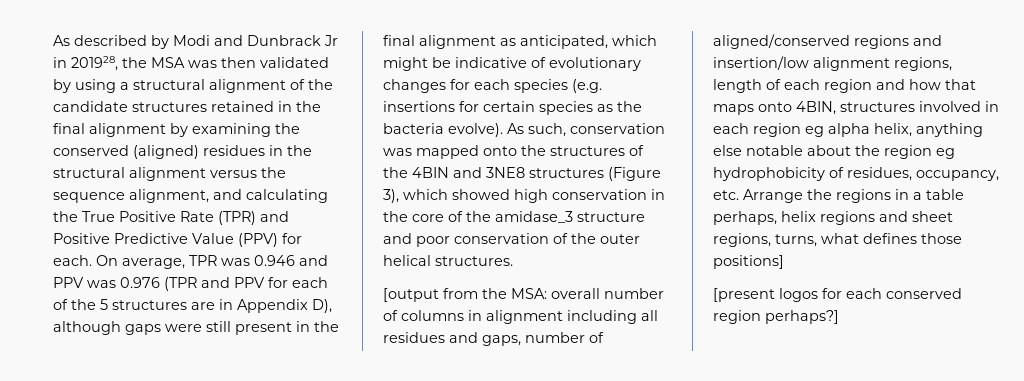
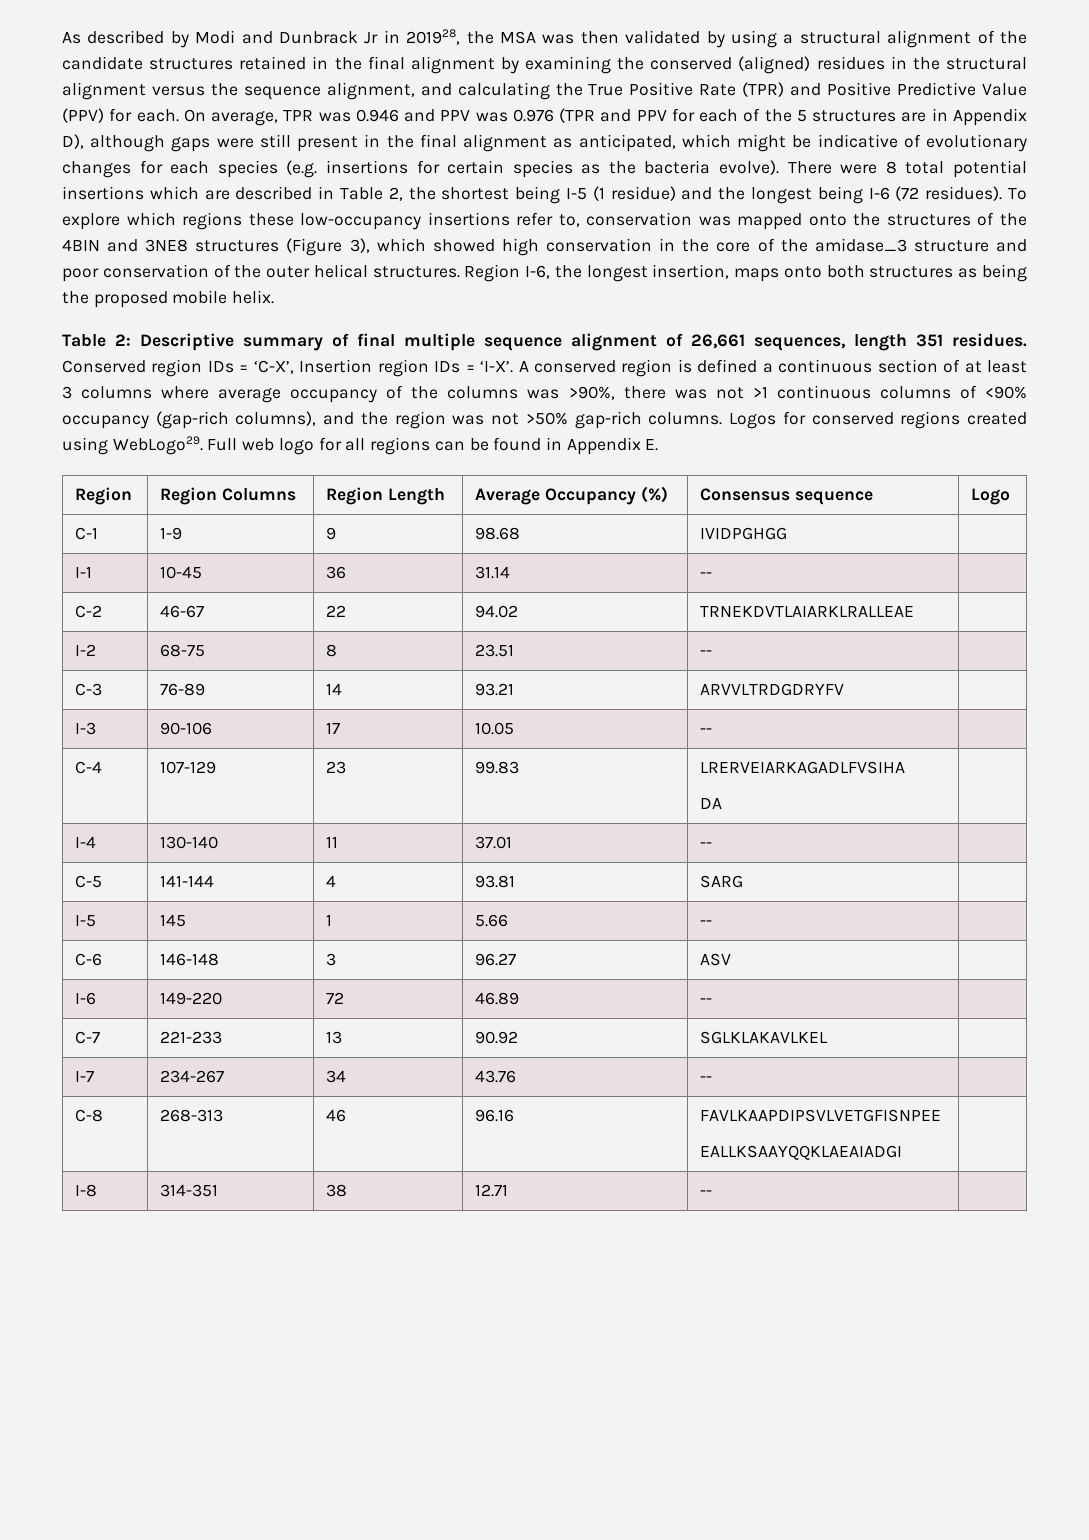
[507,123,566,137] As such, -> [787,160,1028,178] [62,186,1027,204] [62,212,580,230] There were 8 total potential insertions which are described in Table 2, the shortest being I-5 (1 residue) and the longest being I-6 (72 residues). To explore which regions these low-occupancy insertions refer to,
[383,288,664,302] [383,310,658,324] [383,332,604,346] [713,34,942,49] [713,56,952,71] [713,79,976,93] [713,101,999,115] [713,123,983,137] [713,145,955,159] [713,167,999,181] [713,189,964,203] [713,211,953,225] [713,233,962,247] [713,255,784,269] [713,288,962,302] [713,310,839,324] // [output from the MSA: overall number of columns in alignment including all residues and gaps, number of aligned/conserved regions and insertion/low alignment regions, length of each region and how that maps onto 4BIN, structures involved in each region eg alpha helix, anything else notable about the region eg hydrophobicity of residues, occupancy, etc. Arrange the regions in a table perhaps, helix regions and sheet regions, turns, what defines those positions] // [present logos for each conserved region perhaps?] -> [464,264,1027,282] [62,290,275,308] [62,333,1027,351] [62,359,1028,377] [62,385,1027,403] [62,411,1028,429] [62,436,659,455] [75,487,133,505] [160,487,297,505] [326,487,446,505] [475,486,668,505] [700,488,874,505] [971,488,1011,505] [75,527,99,540] [160,527,183,540] [326,527,337,540] [475,527,521,540] [700,527,788,540] [75,566,93,578] [160,566,203,579] [326,566,347,579] [475,566,511,579] [700,572,713,578] [75,605,103,618] [160,605,205,618] [326,605,347,617] [475,605,519,618] [700,606,915,617] [75,644,97,656] [160,644,206,657] [326,644,338,657] [475,644,515,657] [700,650,713,656] [75,683,103,696] [160,683,206,696] [326,683,343,695] [475,683,515,696] [700,683,845,696] [75,722,97,735] [160,722,213,735] [326,722,341,734] [475,722,515,735] [700,728,713,734] [75,761,103,774] [160,761,217,774] [326,761,347,774] [475,761,520,774] [700,761,906,774] [700,798,723,809] [75,836,97,848] [160,836,219,849] [326,836,339,848] [475,836,513,849] [700,842,713,848] [75,875,103,888] [160,875,215,887] [326,875,337,887] [475,875,516,888] [700,875,744,888] [75,915,97,927] [160,914,187,927] [326,914,333,926] [475,914,509,927] [700,920,713,926] [75,953,103,966] [160,953,220,966] [326,953,337,966] [475,953,517,966] [700,953,732,966] [75,992,97,1005] [160,992,223,1005] [326,992,345,1004] [475,992,520,1005] [700,998,713,1004] [75,1031,101,1044] [160,1031,223,1044] [326,1031,343,1044] [475,1031,519,1044] [700,1031,829,1044] [75,1071,95,1082] [160,1070,225,1083] [326,1070,347,1083] [475,1070,517,1083] [700,1076,713,1082] [75,1109,104,1122] [160,1109,224,1122] [326,1109,347,1122] [475,1109,515,1122] [700,1109,942,1122] [700,1145,903,1160] [75,1184,98,1197] [160,1184,219,1197] [326,1184,348,1197] [475,1184,509,1197] [700,1190,713,1196] Region I-6, the longest insertion, maps onto both structures as being the proposed mobile helix. // Table 2: Descriptive summary of final multiple sequence alignment of 26,661 sequences, length 351 residues. Conserved region IDs = ‘C-X’, Insertion region IDs = ‘I-X’. A conserved region is defined a continuous section of at least 3 columns where average occupancy of the columns was >90%, there was not >1 continuous columns of <90% occupancy (gap-rich columns), and the region was not >50% gap-rich columns. Logos for conserved regions created using WebLogo29. Full web logo for all regions can be found in Appendix E. // Region | Region Columns | Region Length | Average Occupancy (%) | Consensus sequence | Logo // C-1 | 1-9 | 9 | 98.68 | IVIDPGHGG | // I-1 | 10-45 | 36 | 31.14 | -- | // C-2 | 46-67 | 22 | 94.02 | TRNEKDVTLAIARKLRALLEAE | // I-2 | 68-75 | 8 | 23.51 | -- | // C-3 | 76-89 | 14 | 93.21 | ARVVLTRDGDRYFV | // I-3 | 90-106 | 17 | 10.05 | -- | // C-4 | 107-129 | 23 | 99.83 | LRERVEIARKAGADLFVSIHA // DA | // I-4 | 130-140 | 11 | 37.01 | -- | // C-5 | 141-144 | 4 | 93.81 | SARG | // I-5 | 145 | 1 | 5.66 | -- | // C-6 | 146-148 | 3 | 96.27 | ASV | // I-6 | 149-220 | 72 | 46.89 | -- | // C-7 | 221-233 | 13 | 90.92 | SGLKLAKAVLKEL | // I-7 | 234-267 | 34 | 43.76 | -- | // C-8 | 268-313 | 46 | 96.16 | FAVLKAAPDIPSVLVETGFISNPEE // EALLKSAAYQQKLAEAIADGI | // I-8 | 314-351 | 38 | 12.71 | -- |

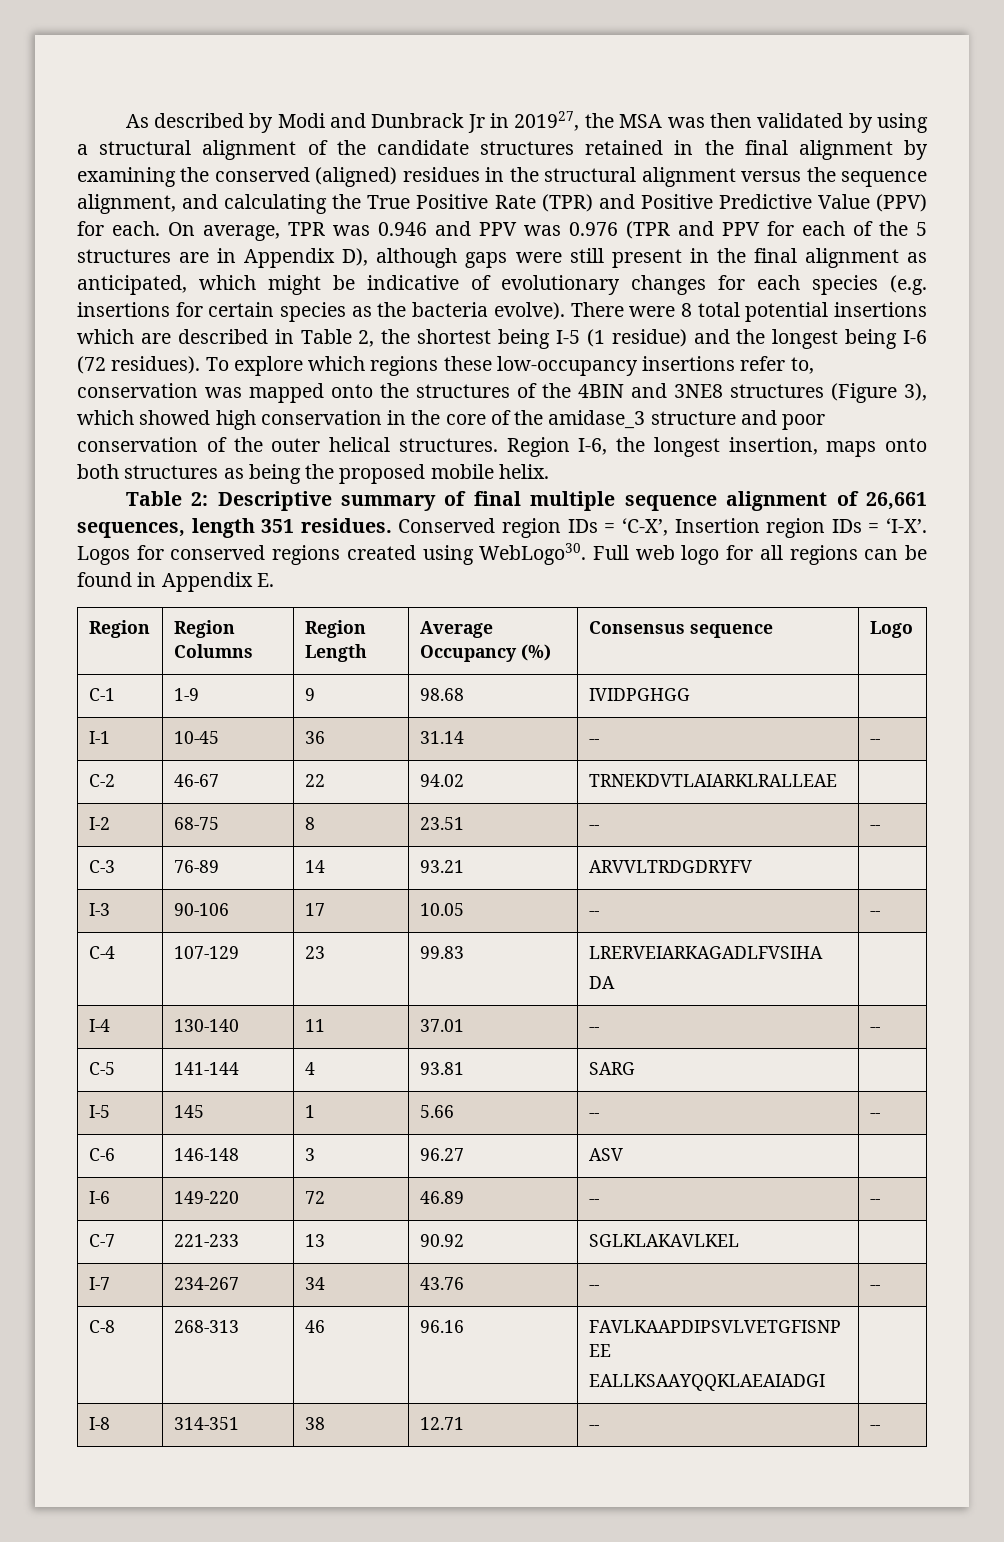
[406,29,461,45] 201928, -> [514,111,580,131] 201927,
[518,359,1028,377] [62,385,1027,403] [62,411,723,429] A conserved region is defined a continuous section of at least 3 columns where average occupancy of the columns was >90%, there was not >1 continuous columns of <90% occupancy (gap-rich columns), and the region was not >50% gap-rich columns. -> (928, 525) none
[112,436,203,455] WebLogo29. -> [479,543,587,565] WebLogo30.
(713, 575) none -> [869,739,880,744] --
(713, 653) none -> [869,825,880,830] --
(713, 731) none -> [869,911,880,916] --
(713, 845) none -> [869,1027,880,1032] --
(713, 923) none -> [869,1113,880,1118] --
(713, 1001) none -> [869,1199,880,1204] --
(713, 1079) none -> [869,1285,880,1290] --
(713, 1193) none -> [869,1425,880,1430] --

